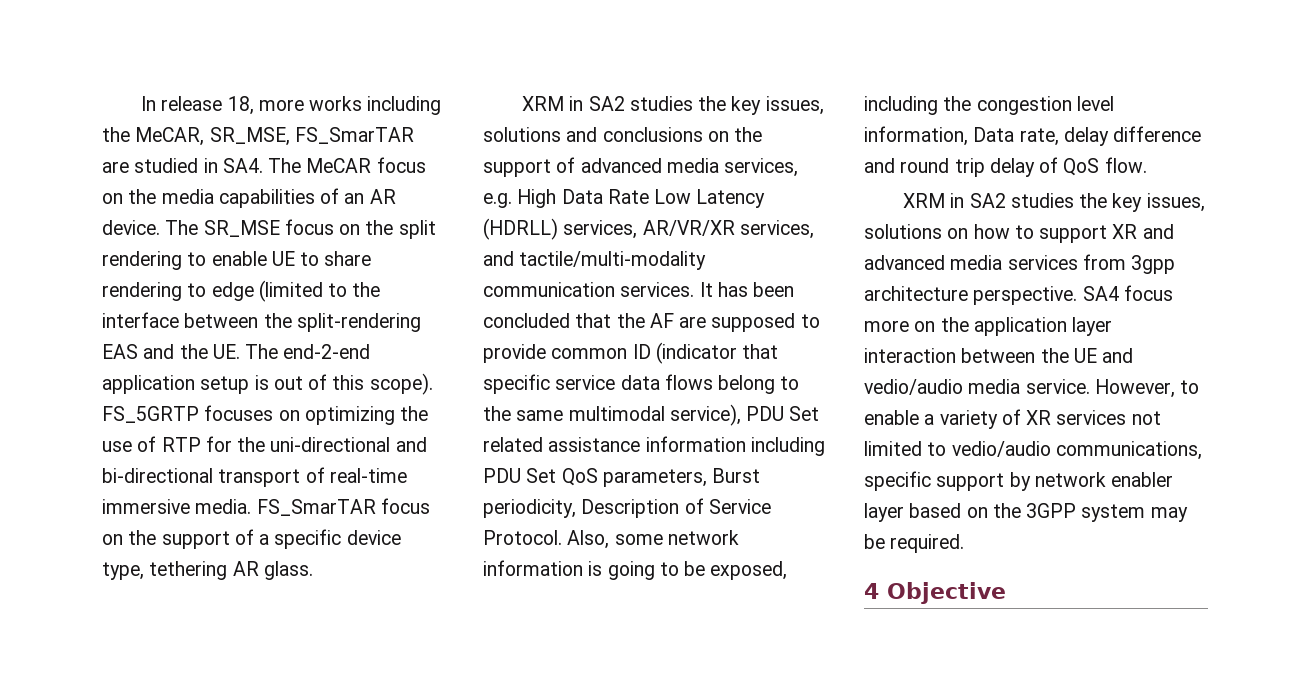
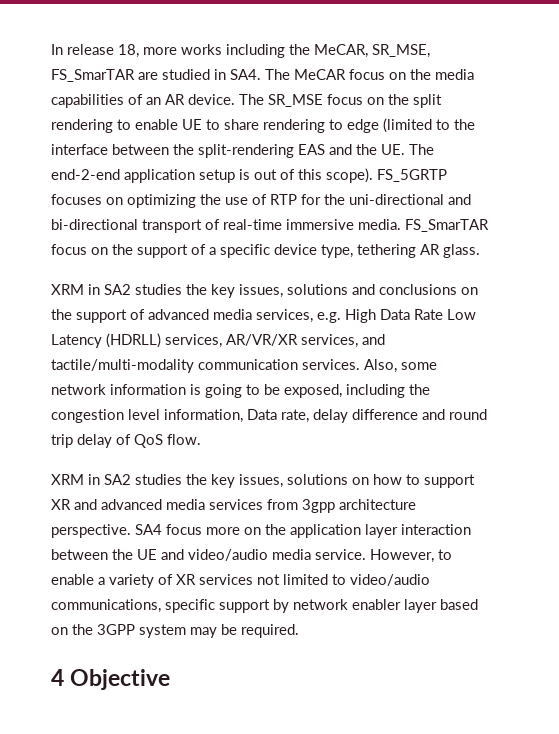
[699,282,795,297] [483,313,820,332] [483,342,779,364] [483,374,800,394] [483,404,820,426] [483,436,825,456] [483,468,761,487] [483,498,771,518] [483,530,562,545] It has been concluded that the AF are supposed to provide common ID (indicator that specific service data flows belong to the same multimodal service), PDU Set related assistance information including PDU Set QoS parameters, Burst periodicity, Description of Service Protocol. -> (360, 364) none
[864,379,963,395] vedio/audio -> [188,549,268,561] video/audio
[951,441,1051,457] vedio/audio -> [350,574,430,586] video/audio

